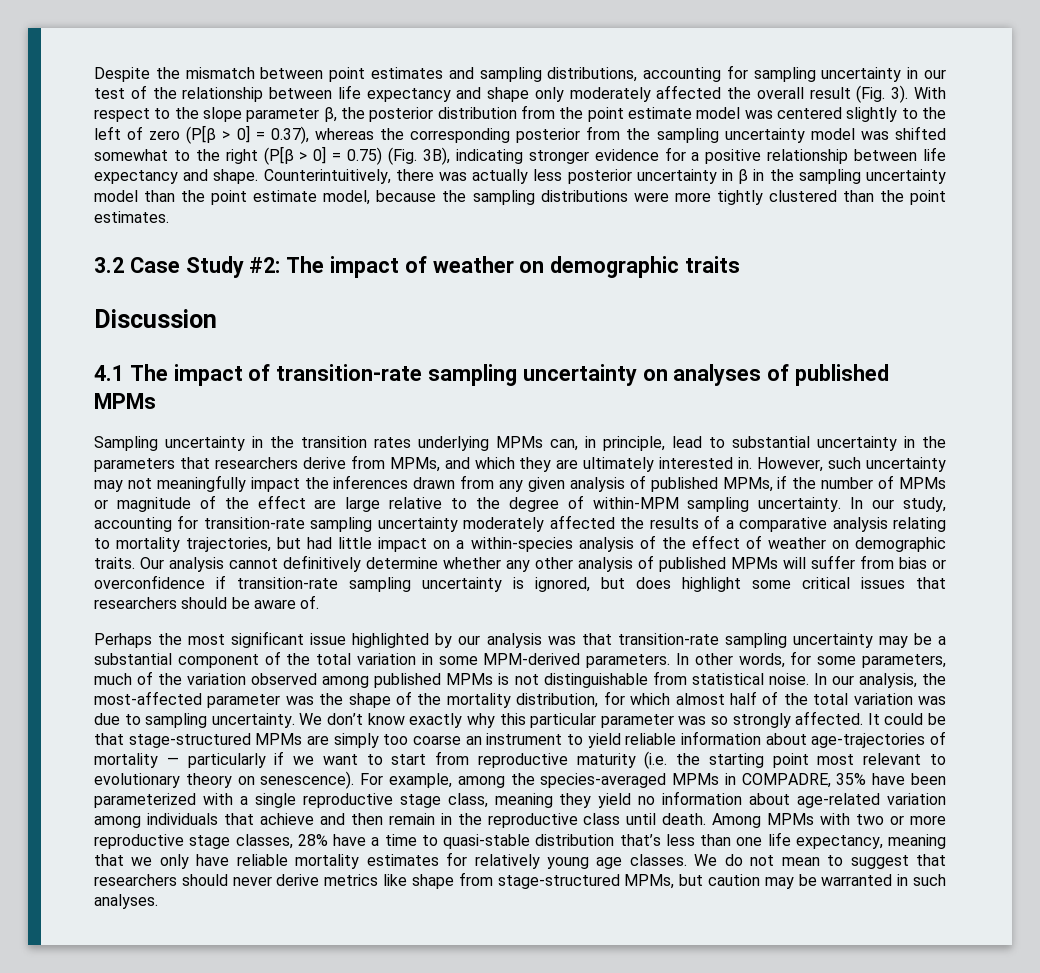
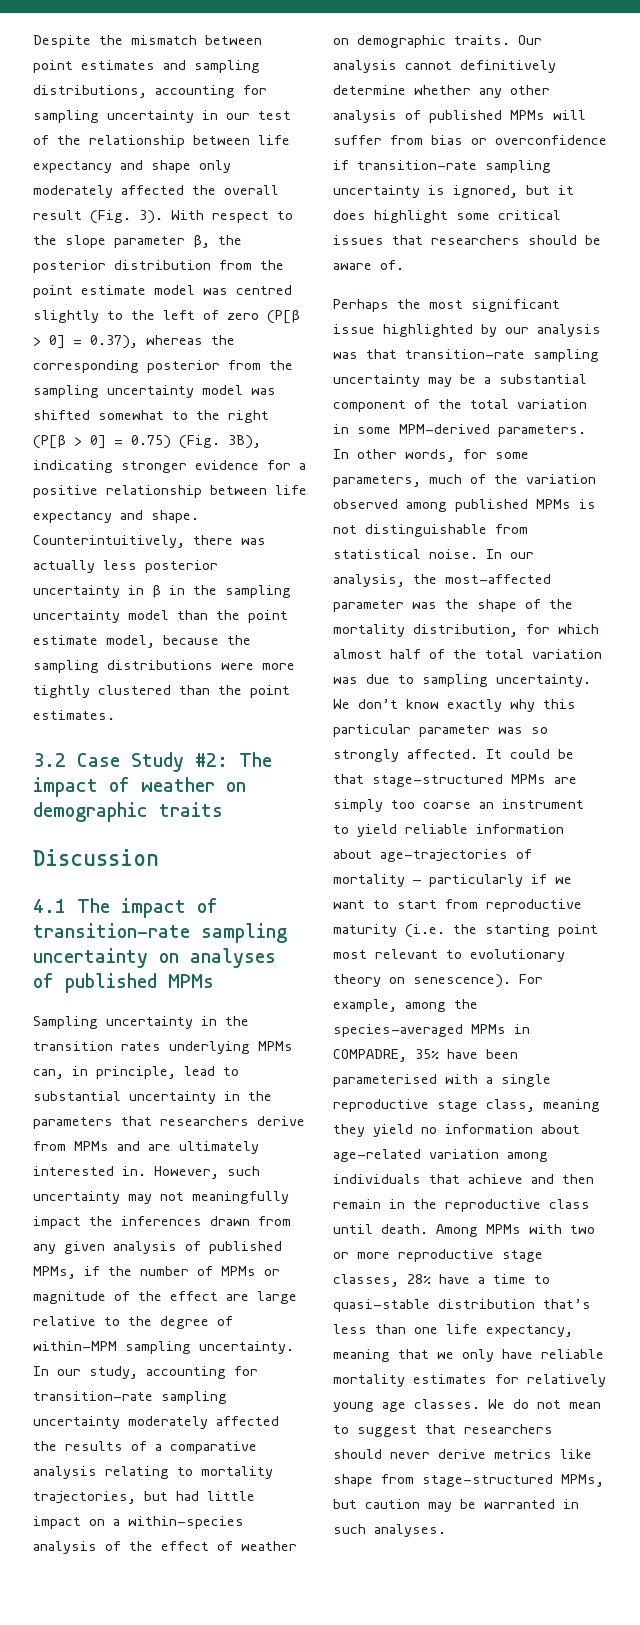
[777,107,842,119] centered -> [236,285,292,295] centred
[389,457,552,472] MPMs, and which they -> [74,1141,140,1151] MPMs and
(625, 583) none -> [558,185,574,195] it
[94,793,196,808] parameterized -> [333,1074,437,1087] parameterised

